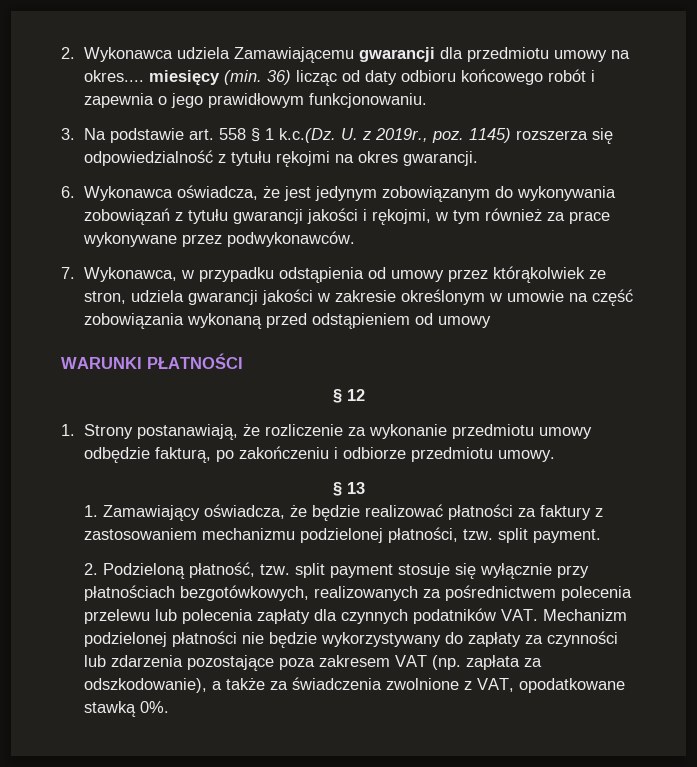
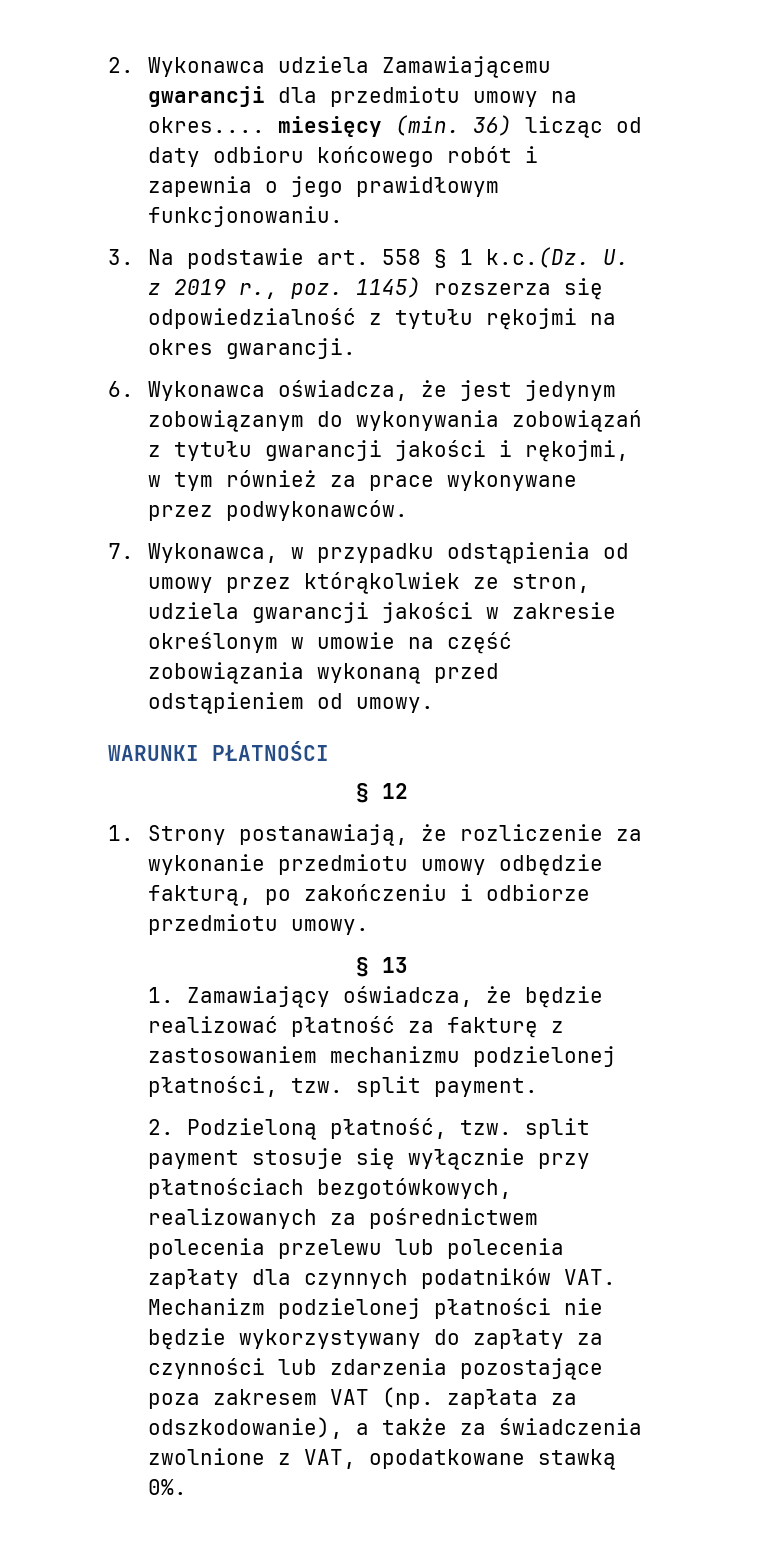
[375,128,429,142] 2019r., -> [174,279,279,299] 2019 r.,
[438,316,492,328] umowy -> [356,697,435,713] umowy.
[448,504,592,520] płatności za faktury -> [291,1016,539,1038] płatność za fakturę

